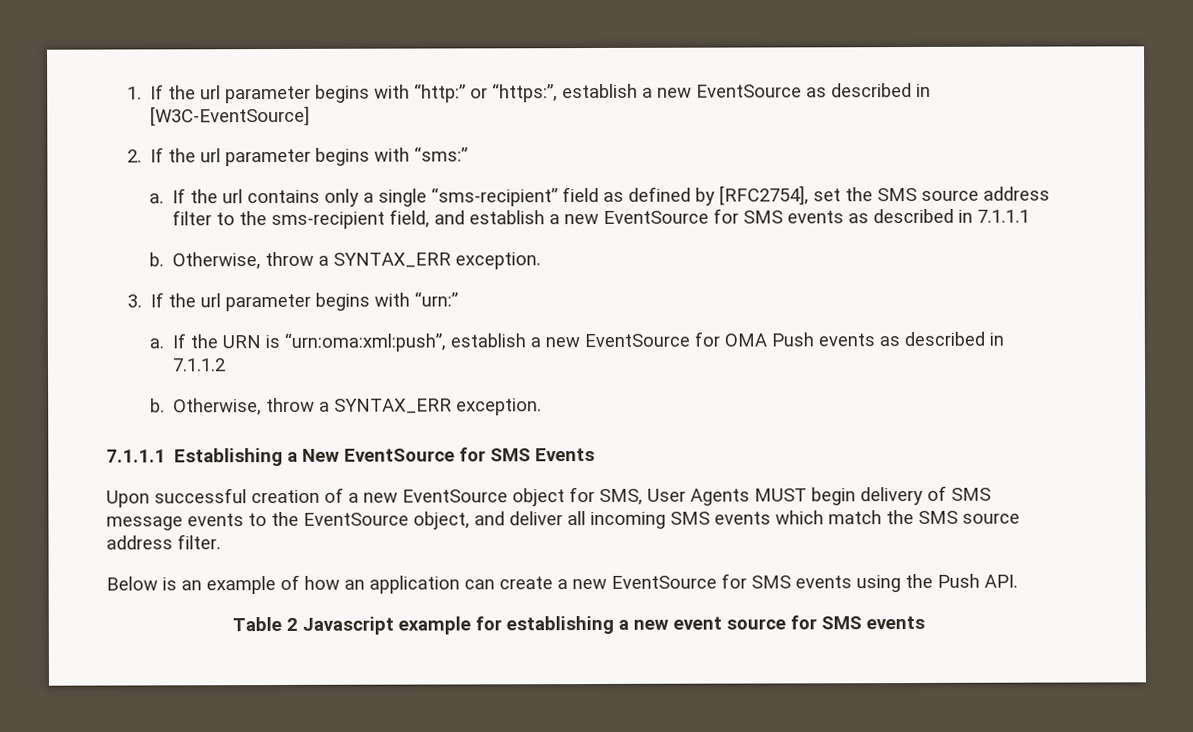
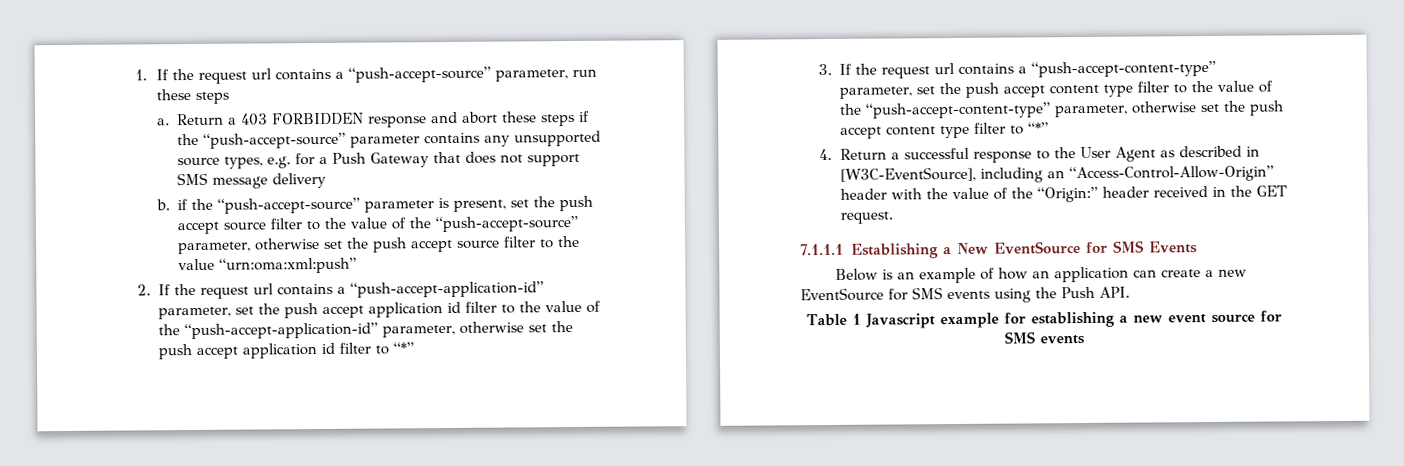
[200,83,932,104] [150,105,311,127] [126,146,469,167] [148,185,1050,207] [171,208,1030,230] [148,251,541,270] [126,291,459,312] [148,331,1004,352] [171,358,226,372] [149,397,542,416] url parameter begins with “http:” or “https:”, establish a new EventSource as described in [W3C-EventSource] // 2. If the url parameter begins with “sms:” // a. If the url contains only a single “sms-recipient” field as defined by [RFC2754], set the SMS source address filter to the sms-recipient field, and establish a new EventSource for SMS events as described in 7.1.1.1 // b. Otherwise, throw a SYNTAX_ERR exception. // 3. If the url parameter begins with “urn:” // a. If the URN is “urn:oma:xml:push”, establish a new EventSource for OMA Push events as described in 7.1.1.2 // b. Otherwise, throw a SYNTAX_ERR exception. -> [197,66,597,84] [155,89,229,104] [156,110,591,128] [177,130,602,149] [177,151,581,169] [177,172,327,189] [155,195,594,214] [177,215,579,235] [178,235,581,255] [178,257,358,274] [137,281,544,299] [157,300,601,320] [157,321,573,340] [157,342,414,360] [818,60,1216,79] [838,80,1273,99] [838,100,1284,119] [839,122,1049,139] [819,145,1260,163] [839,165,1274,183] [839,185,1287,203] [839,211,893,224] request url contains a “push-accept-source” parameter, run these steps // a. Return a 403 FORBIDDEN response and abort these steps if the “push-accept-source” parameter contains any unsupported source types, e.g. for a Push Gateway that does not support SMS message delivery // b. if the “push-accept-source” parameter is present, set the push accept source filter to the value of the “push-accept-source” parameter, otherwise set the push accept source filter to the value “urn:oma:xml:push” // 2. If the request url contains a “push-accept-application-id” parameter, set the push accept application id filter to the value of the “push-accept-application-id” parameter, otherwise set the push accept application id filter to “*” // 3. If the request url contains a “push-accept-content-type” parameter, set the push accept content type filter to the value of the “push-accept-content-type” parameter, otherwise set the push accept content type filter to “*” // 4. Return a successful response to the User Agent as described in [W3C-EventSource], including an “Access-Control-Allow-Origin” header with the value of the “Origin:” header received in the GET request.
[106,485,991,508] [106,510,1020,531] [106,534,221,550] // Upon successful creation of a new EventSource object for SMS, User Agents MUST begin delivery of SMS message events to the EventSource object, and deliver all incoming SMS events which match the SMS source address filter. -> (1198, 247) none
[286,617,298,631] 2 -> [851,313,861,325] 1

